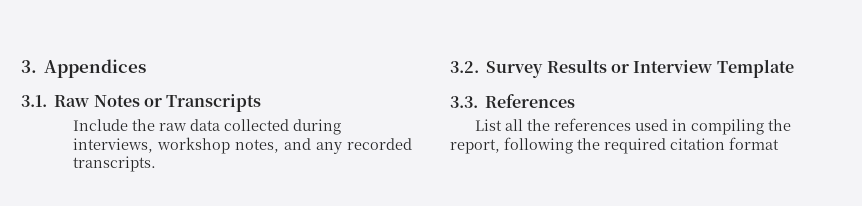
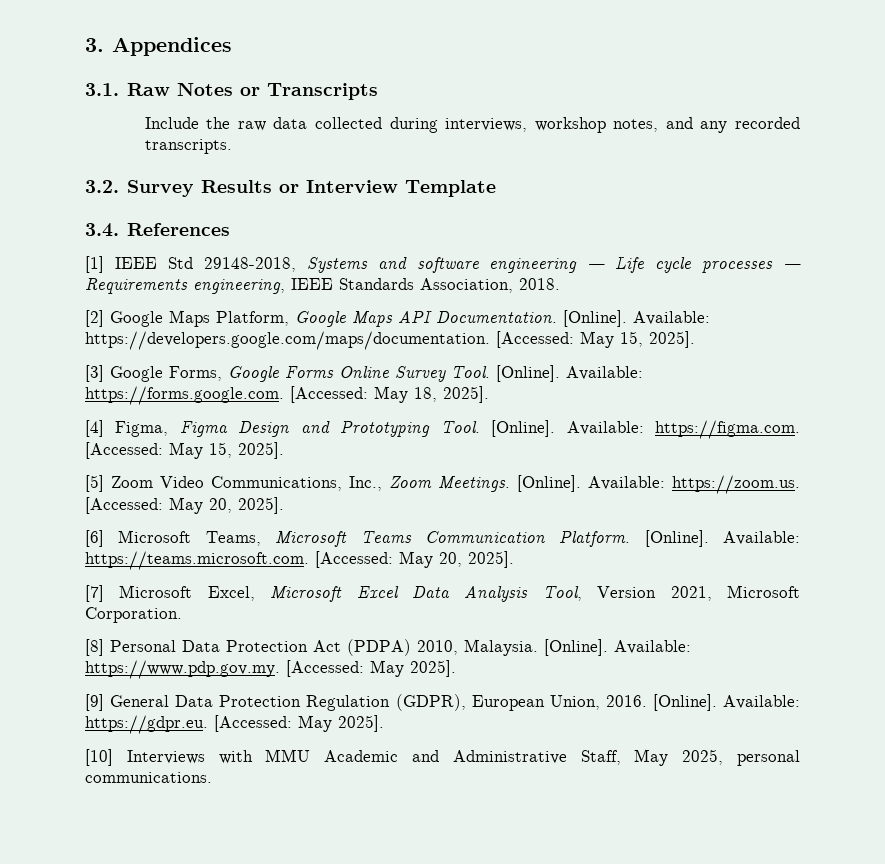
[450,96,478,108] 3.3. -> [85,223,119,237] 3.4.
[474,118,791,135] [450,137,779,154] List all the references used in compiling the report, following the required citation format -> [85,256,801,273] [85,278,560,294] [85,310,710,327] [85,331,695,350] [85,365,643,382] [85,386,489,405] [85,420,801,439] [85,442,284,459] [85,475,800,494] [85,497,284,514] [85,530,800,547] [85,551,514,570] [85,585,800,602] [85,607,182,623] [85,639,691,656] [85,660,456,679] [85,694,801,711] [85,715,384,734] [85,749,800,766] [85,772,212,783] [1] IEEE Std 29148-2018, Systems and software engineering — Life cycle processes — Requirements engineering, IEEE Standards Association, 2018. // [2] Google Maps Platform, Google Maps API Documentation. [Online]. Available: https://developers.google.com/maps/documentation. [Accessed: May 15, 2025]. // [3] Google Forms, Google Forms Online Survey Tool. [Online]. Available: https://forms.google.com. [Accessed: May 18, 2025]. // [4] Figma, Figma Design and Prototyping Tool. [Online]. Available: https://figma.com. [Accessed: May 15, 2025]. // [5] Zoom Video Communications, Inc., Zoom Meetings. [Online]. Available: https://zoom.us. [Accessed: May 20, 2025]. // [6] Microsoft Teams, Microsoft Teams Communication Platform. [Online]. Available: https://teams.microsoft.com. [Accessed: May 20, 2025]. // [7] Microsoft Excel, Microsoft Excel Data Analysis Tool, Version 2021, Microsoft Corporation. // [8] Personal Data Protection Act (PDPA) 2010, Malaysia. [Online]. Available: https://www.pdp.gov.my. [Accessed: May 2025]. // [9] General Data Protection Regulation (GDPR), European Union, 2016. [Online]. Available: https://gdpr.eu. [Accessed: May 2025]. // [10] Interviews with MMU Academic and Administrative Staff, May 2025, personal communications.

